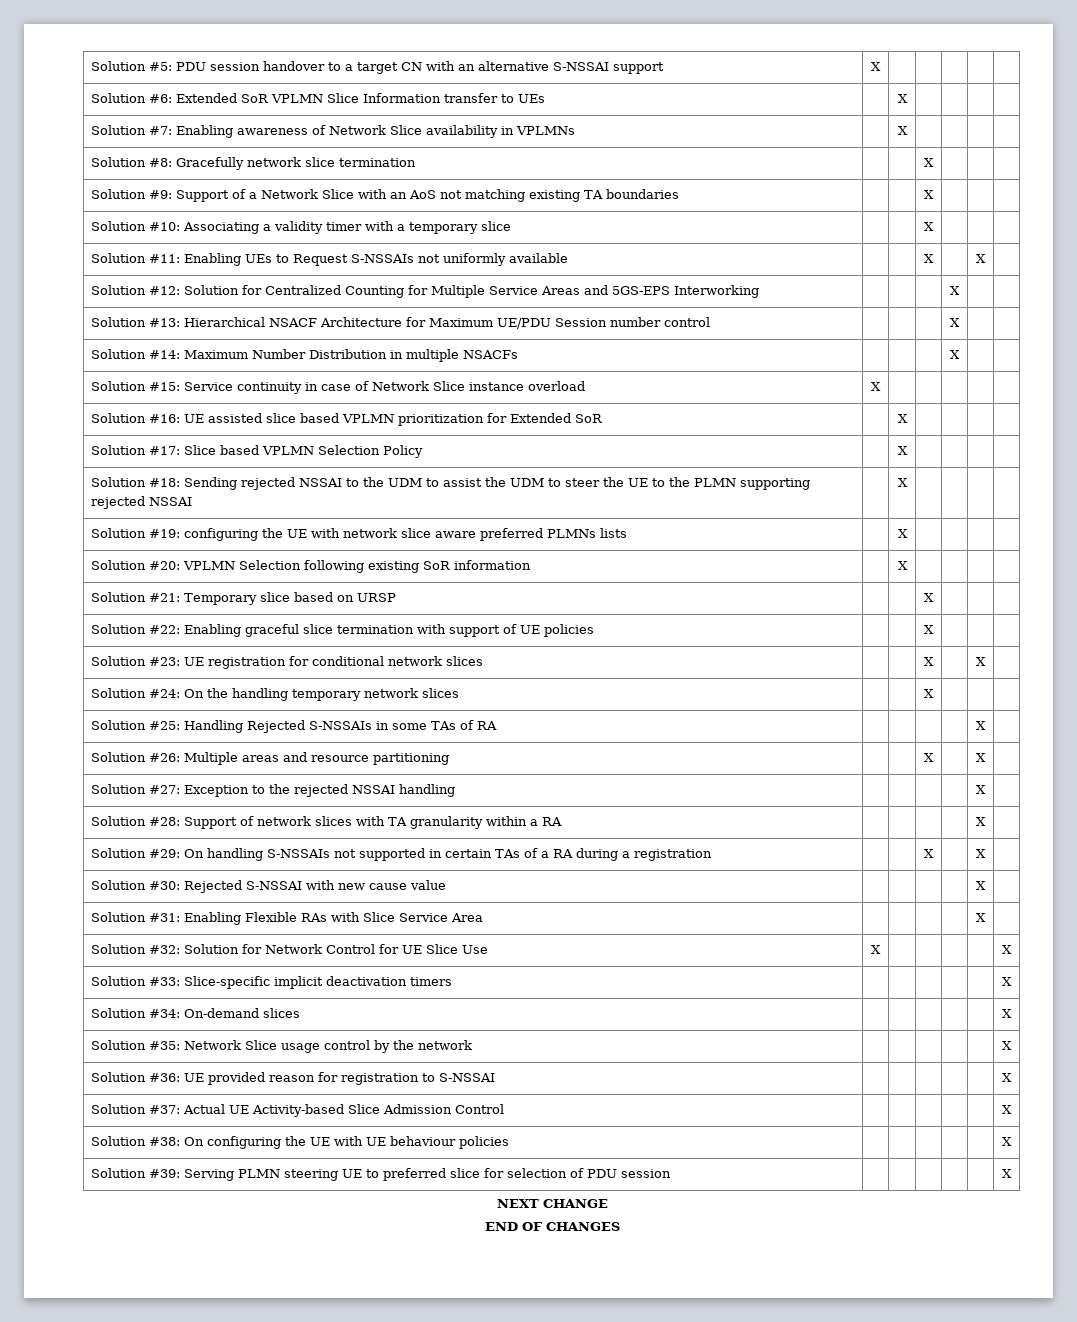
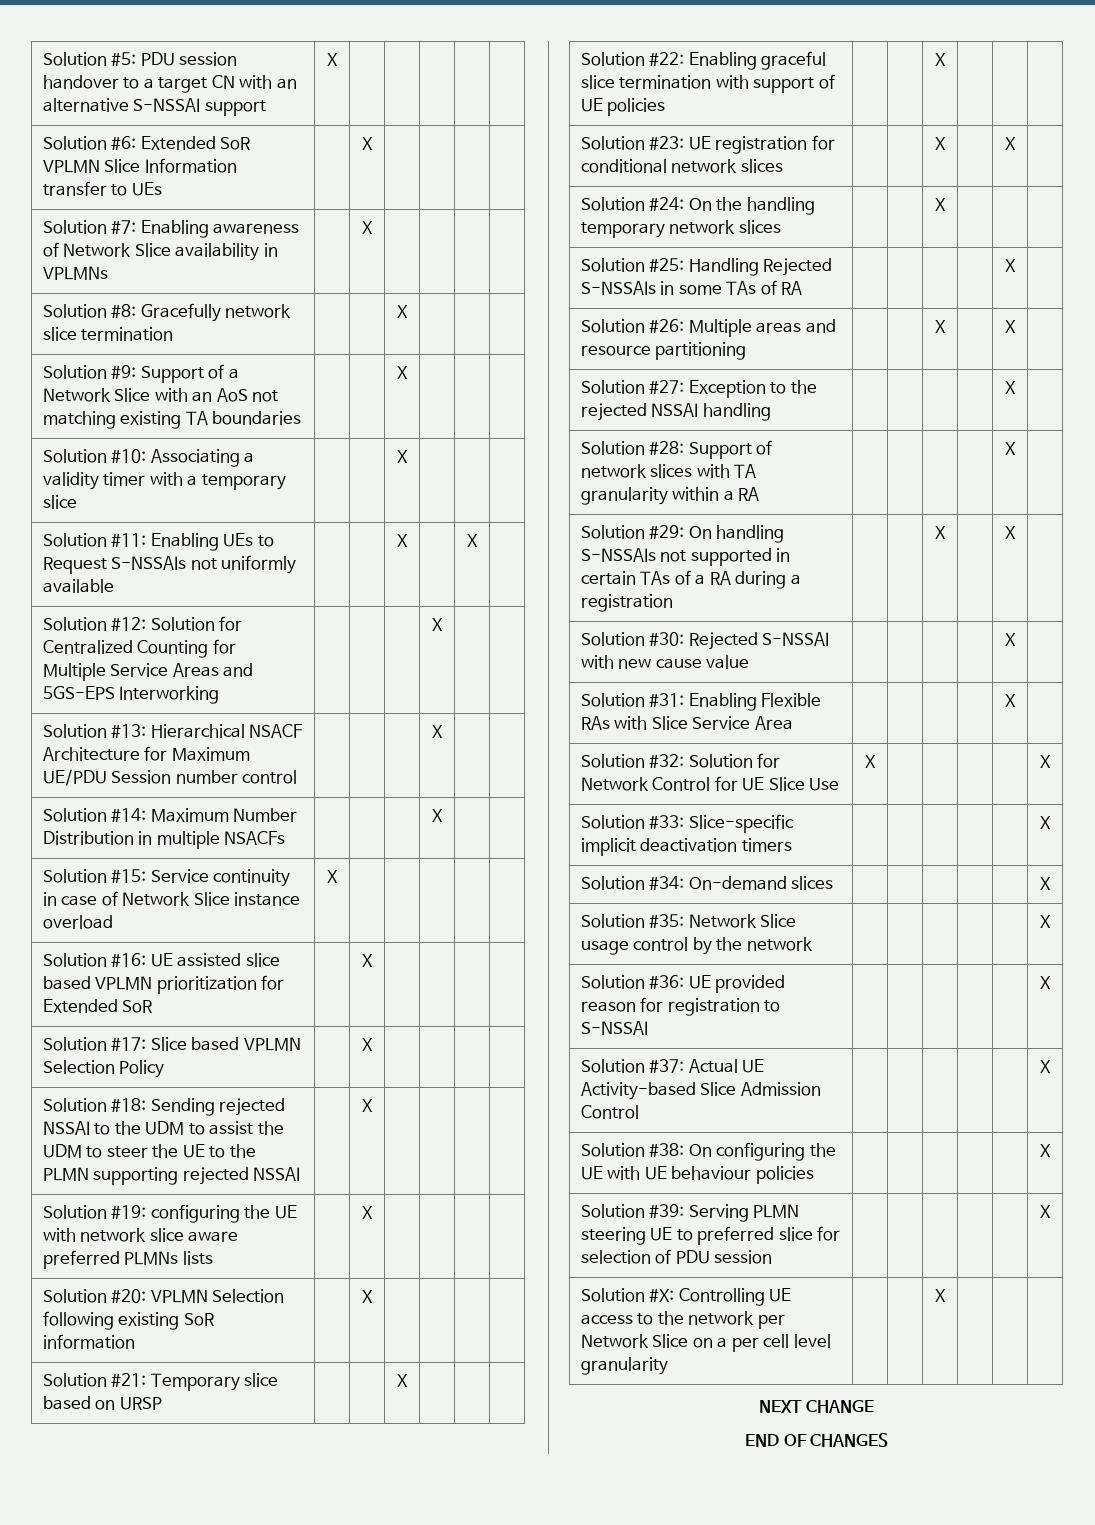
(1012, 1173) none -> [581,1288,792,1306] [581,1311,785,1329] [581,1334,831,1352] [581,1357,669,1375] [935,1289,946,1302] // Solution #X: Controlling UE access to the network per Network Slice on a per cell level granularity | | | X | | |

